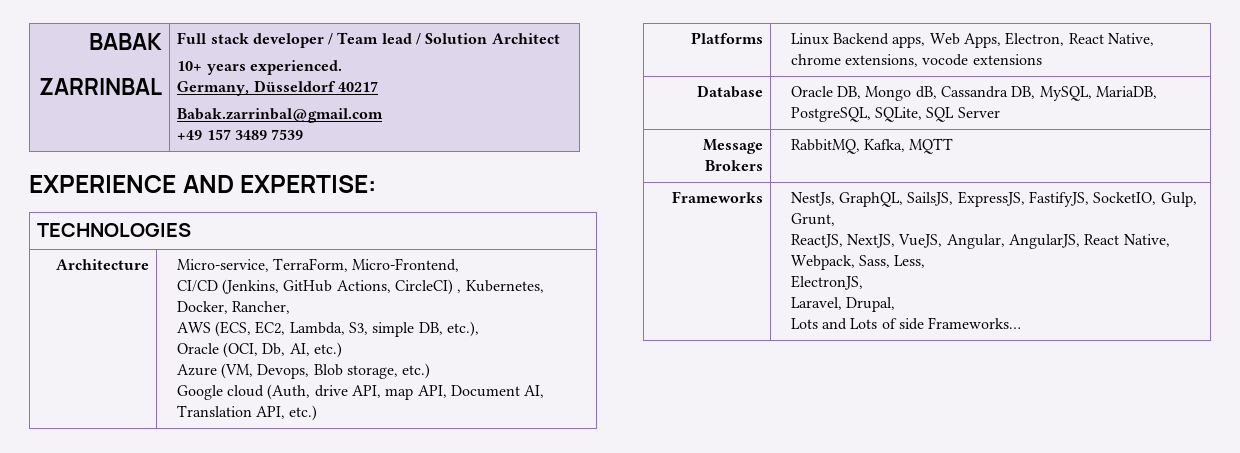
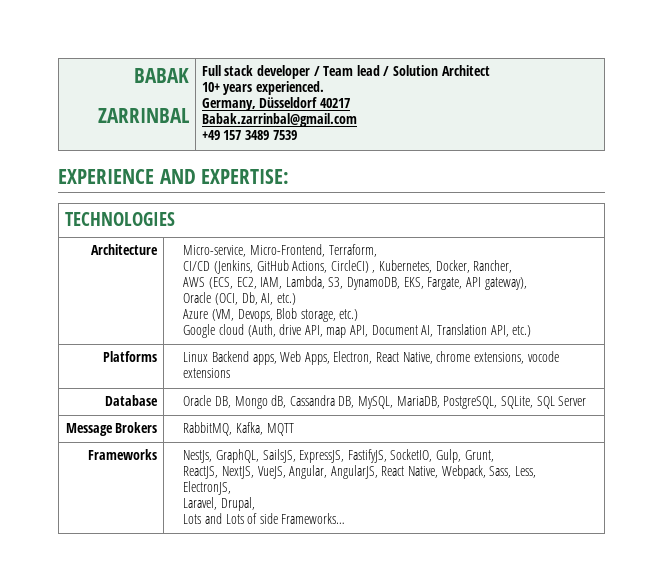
[272,258,348,272] TerraForm, -> (247, 251) none
(460, 265) none -> [328,244,377,257] Terraform,
(286, 328) none -> [260,277,283,289] IAM,
[372,321,479,337] simple DB, etc.), -> [347,277,527,290] DynamoDB, EKS, Fargate, API gateway),

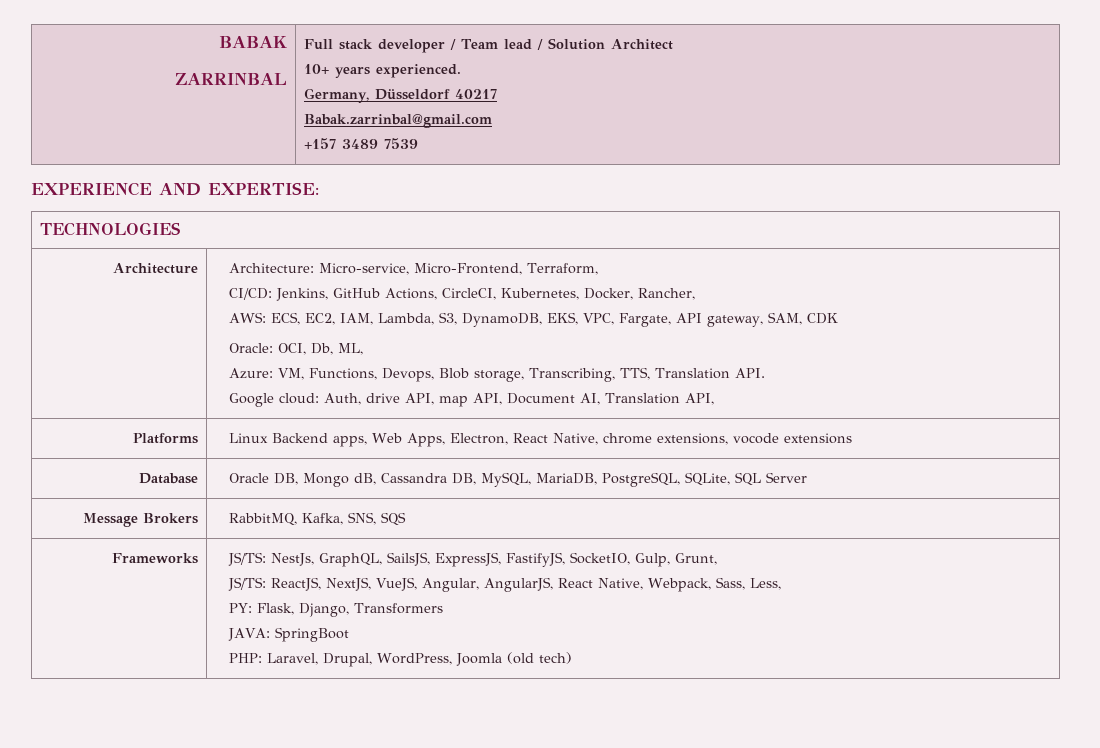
[201,130,242,140] +49 157 -> [304,138,337,149] +157
(159, 249) none -> [229,263,315,273] Architecture:
[183,260,376,274] CI/CD (Jenkins, GitHub Actions, CircleCI) , -> [229,288,497,301] CI/CD: Jenkins, GitHub Actions, CircleCI,
[183,277,233,289] AWS (ECS, -> [229,312,301,325] AWS: ECS,
(424, 283) none -> [583,313,615,325] VPC,
[484,277,527,290] [183,292,296,305] [183,308,359,322] gateway), // Oracle (OCI, Db, AI, etc.) // Azure (VM, Devops, Blob storage, etc.) -> [707,312,839,327] [229,343,364,355] [229,367,766,382] gateway, SAM, CDK // Oracle: OCI, Db, ML, // Azure: VM, Functions, Devops, Blob storage, Transcribing, TTS, Translation API.
[218,324,276,337] cloud (Auth, -> [279,393,362,405] cloud: Auth,
[512,325,532,337] etc.) -> (715, 399) none
[266,423,294,436] MQTT -> [348,512,407,526] SNS, SQS
(158, 454) none -> [228,552,267,566] JS/TS:
(494, 456) none -> [228,577,267,591] JS/TS:
[183,481,232,495] [183,497,255,511] [183,513,346,524] ElectronJS, // Laravel, Drupal, // Lots and Lots of side Frameworks… -> [229,603,444,617] [228,627,350,642] [229,652,573,667] PY: Flask, Django, Transformers // JAVA: SpringBoot // PHP: Laravel, Drupal, WordPress, Joomla (old tech)

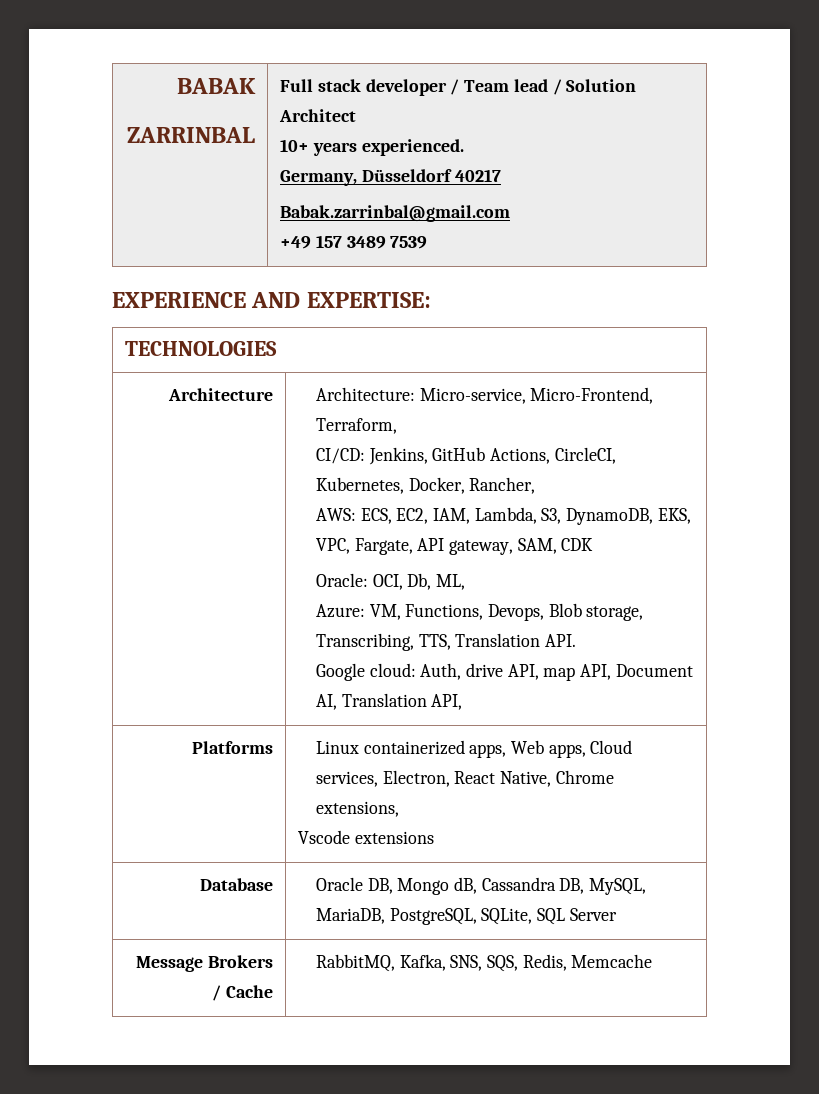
[304,138,337,149] +157 -> [280,235,343,249] +49 157
[272,433,329,443] Backend -> [363,740,465,755] containerized
[407,433,446,447] Apps, -> [548,740,633,758] [315,771,378,787] apps, Cloud services,
[603,433,653,444] chrome -> [555,770,614,784] Chrome
[733,433,780,444] vocode -> [298,830,351,844] // Vscode
(198, 518) none -> [211,985,273,1001] / Cache
[381,512,407,526] [111,553,198,564] [228,552,718,567] [228,577,782,592] [229,603,444,617] [228,627,350,642] [229,652,573,667] SQS // Frameworks | JS/TS: NestJs, GraphQL, SailsJS, ExpressJS, FastifyJS, SocketIO, Gulp, Grunt, // JS/TS: ReactJS, NextJS, VueJS, Angular, AngularJS, React Native, Webpack, Sass, Less, // PY: Flask, Django, Transformers // JAVA: SpringBoot // PHP: Laravel, Drupal, WordPress, Joomla (old tech) -> [487,954,653,972] SQS, Redis, Memcache

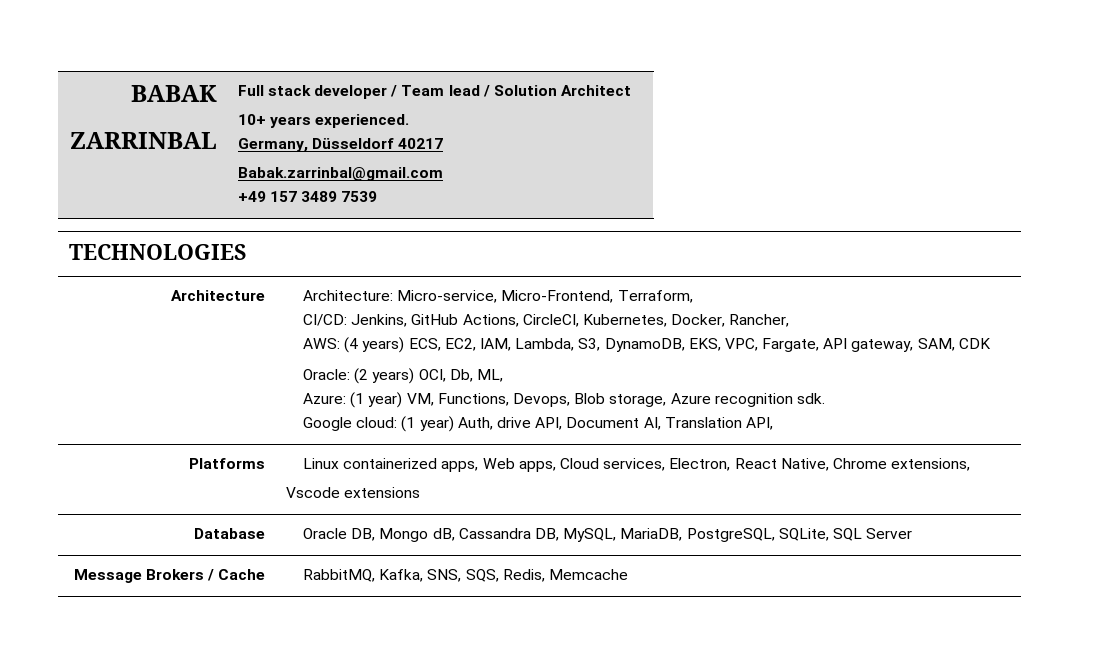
[112,292,431,308] // EXPERIENCE AND EXPERTISE: -> (378, 196) none
(356, 514) none -> [344,337,405,353] (4 years)
(368, 580) none -> [354,368,415,384] (2 years)
(365, 611) none -> [350,392,403,408] (1 year)
[315,633,577,651] Transcribing, TTS, Translation API. -> [670,393,825,407] Azure recognition sdk.
(416, 670) none -> [401,416,454,432] (1 year)
[543,664,612,681] map API, -> (563, 423) none

